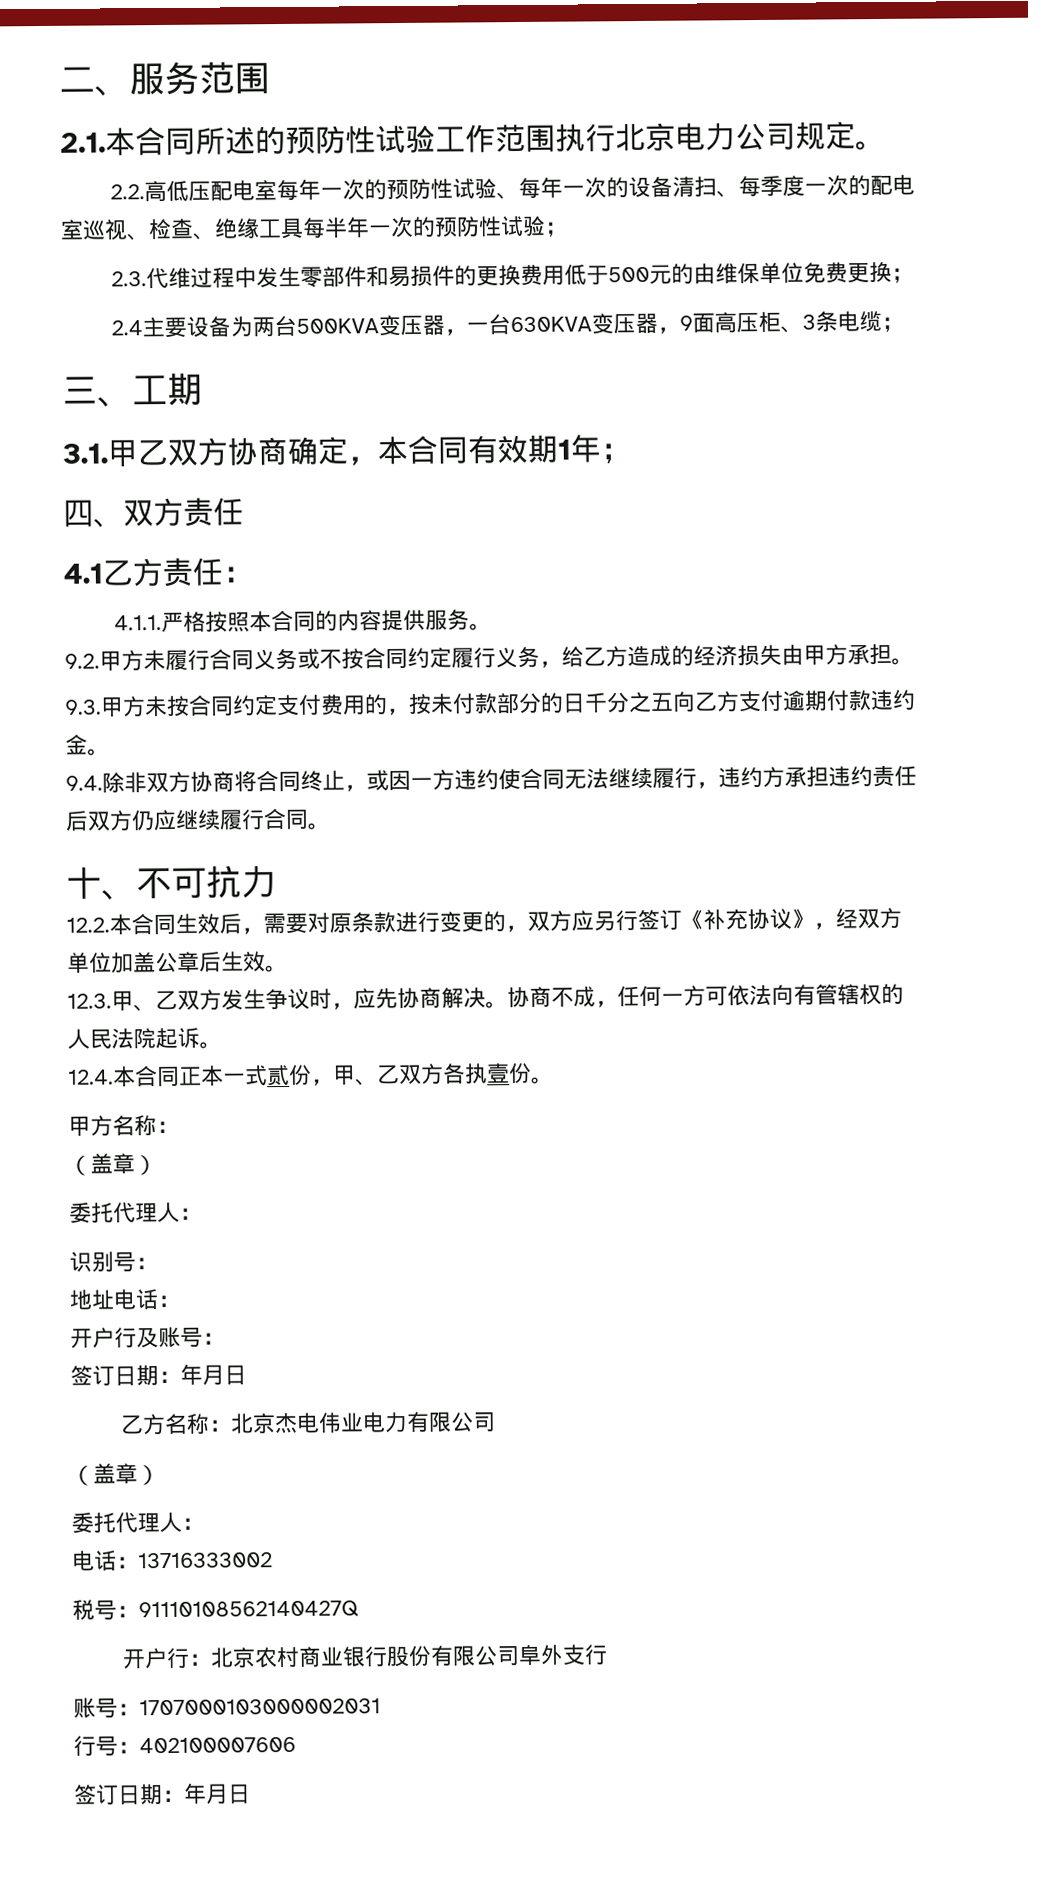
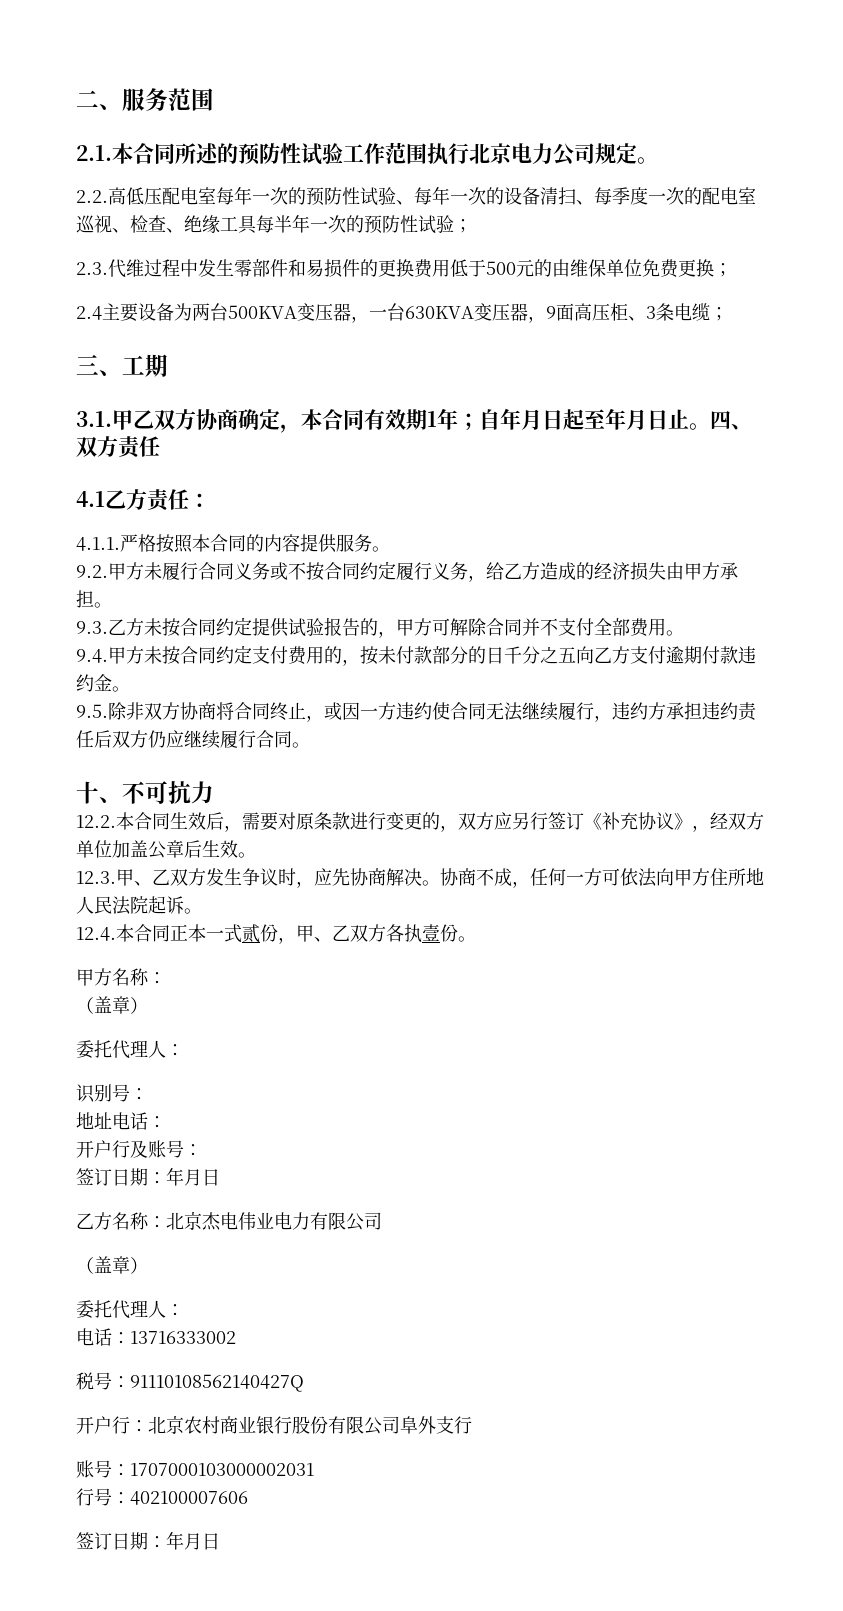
(631, 453) // -> [479,408,710,430] 自年月日起至年月日止。
(102, 707) none -> [108,617,684,638] [76,649,108,663] 乙方未按合同约定提供试验报告的，甲方可解除合同并不支付全部费用。 // 9.4.
[65,775,103,791] 9.4. -> [76,704,108,718] 9.5.
[793,983,904,1006] 有管辖权的 -> [674,868,764,886] 甲方住所地

